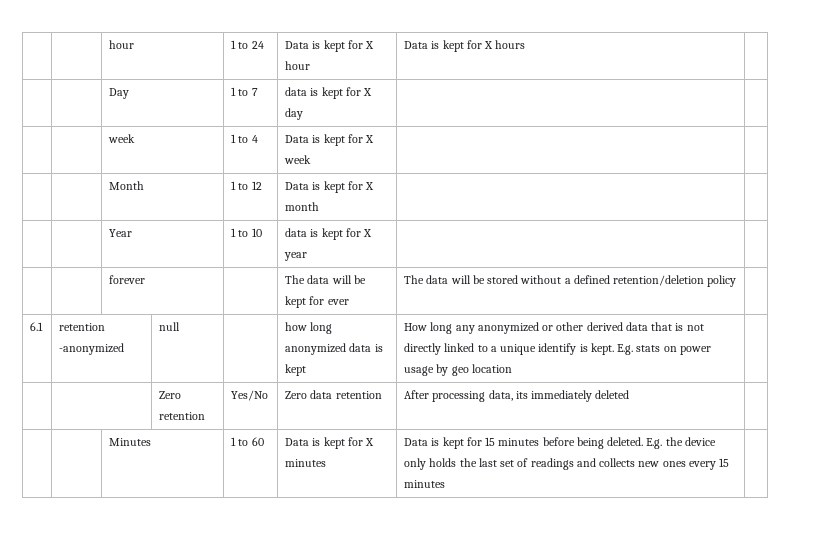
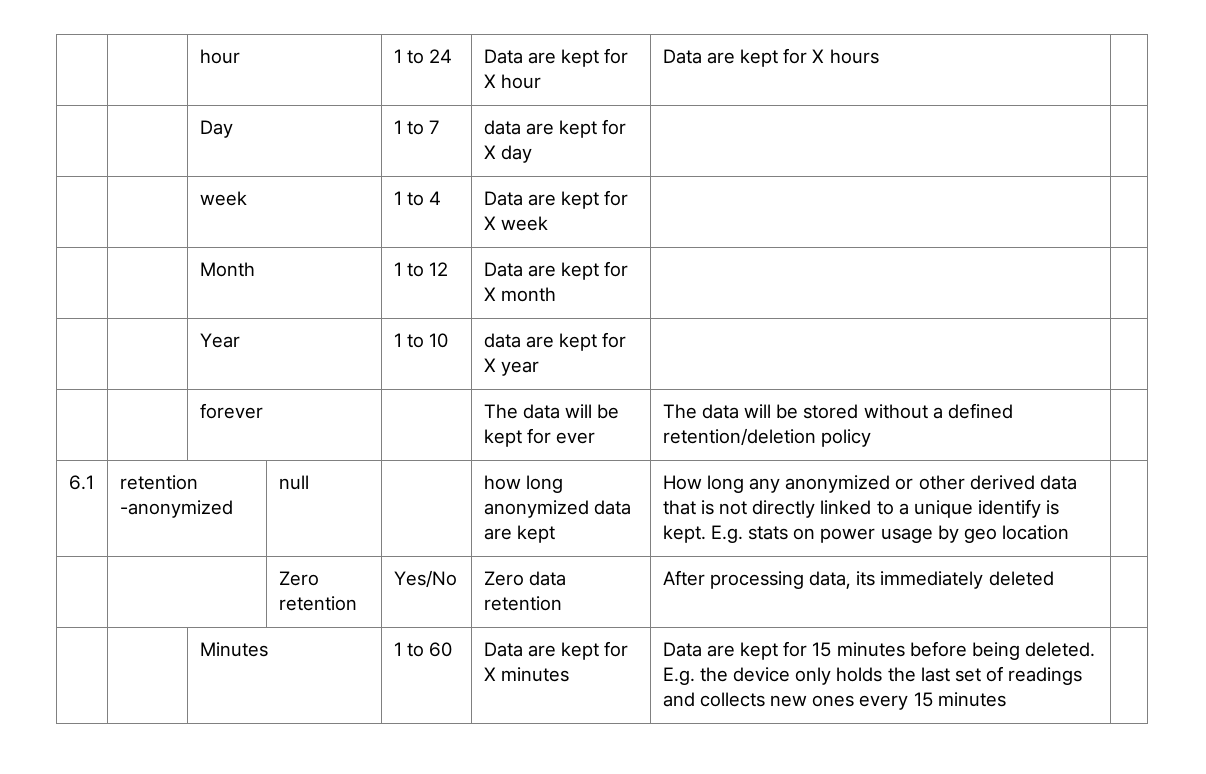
[312,41,321,49] is -> [527,52,556,64] are
[431,41,440,49] is -> [706,52,735,64] are
[310,88,319,96] is -> [525,123,554,135] are
[312,135,321,143] is -> [527,194,556,206] are
[312,182,321,190] is -> [527,265,556,277] are
[310,229,319,237] is -> [525,336,554,348] are
[374,344,383,352] is -> [483,528,512,540] are
[312,438,321,446] is -> [527,645,556,657] are
[431,438,440,446] is -> [706,645,735,657] are

